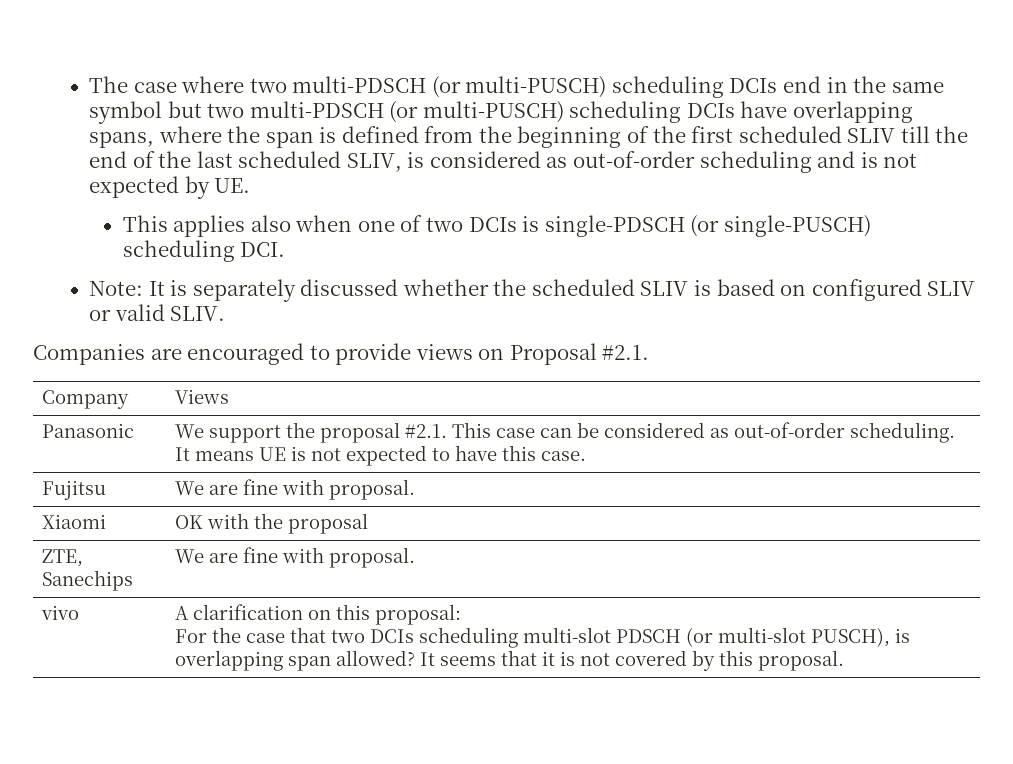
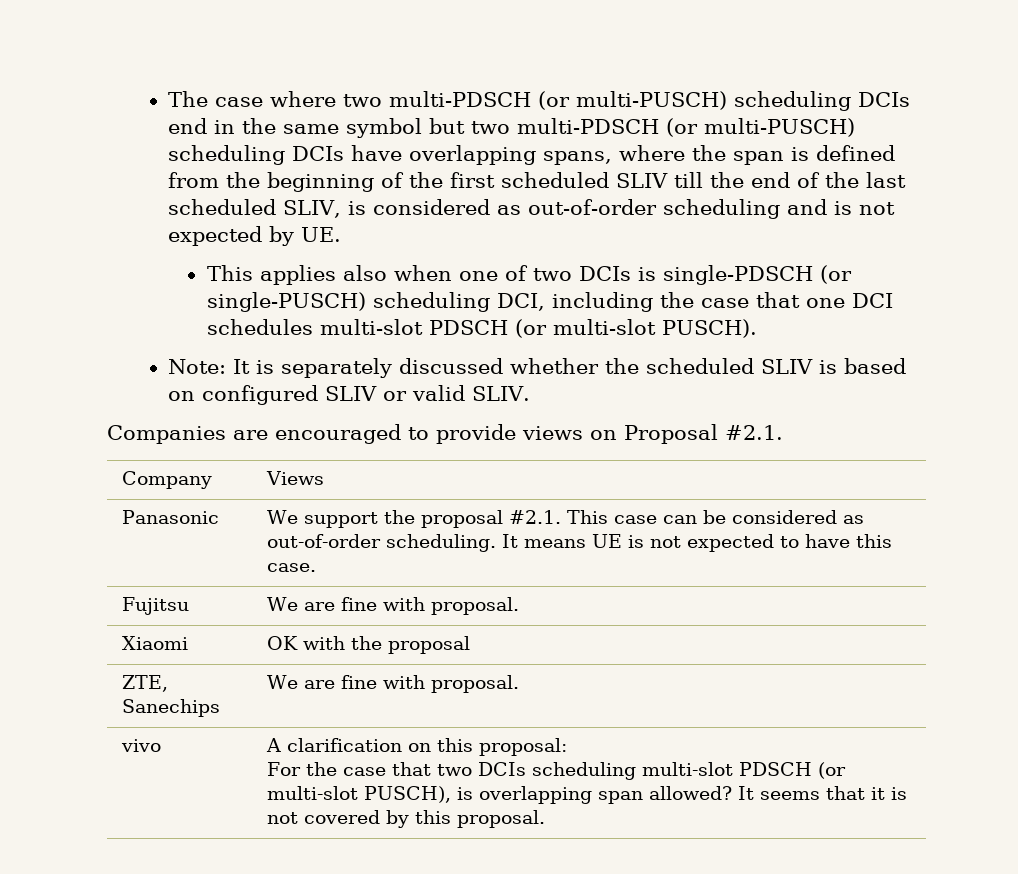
[240,242,286,257] DCI. -> [496,292,893,312] [206,319,757,338] DCI, including the case that one DCI schedules multi-slot PDSCH (or multi-slot PUSCH).

